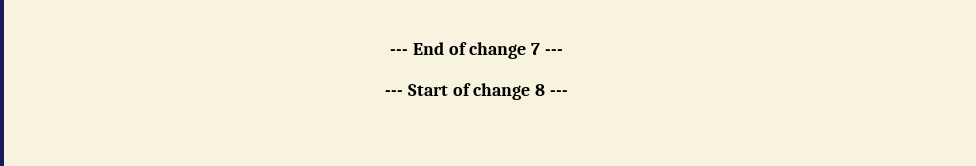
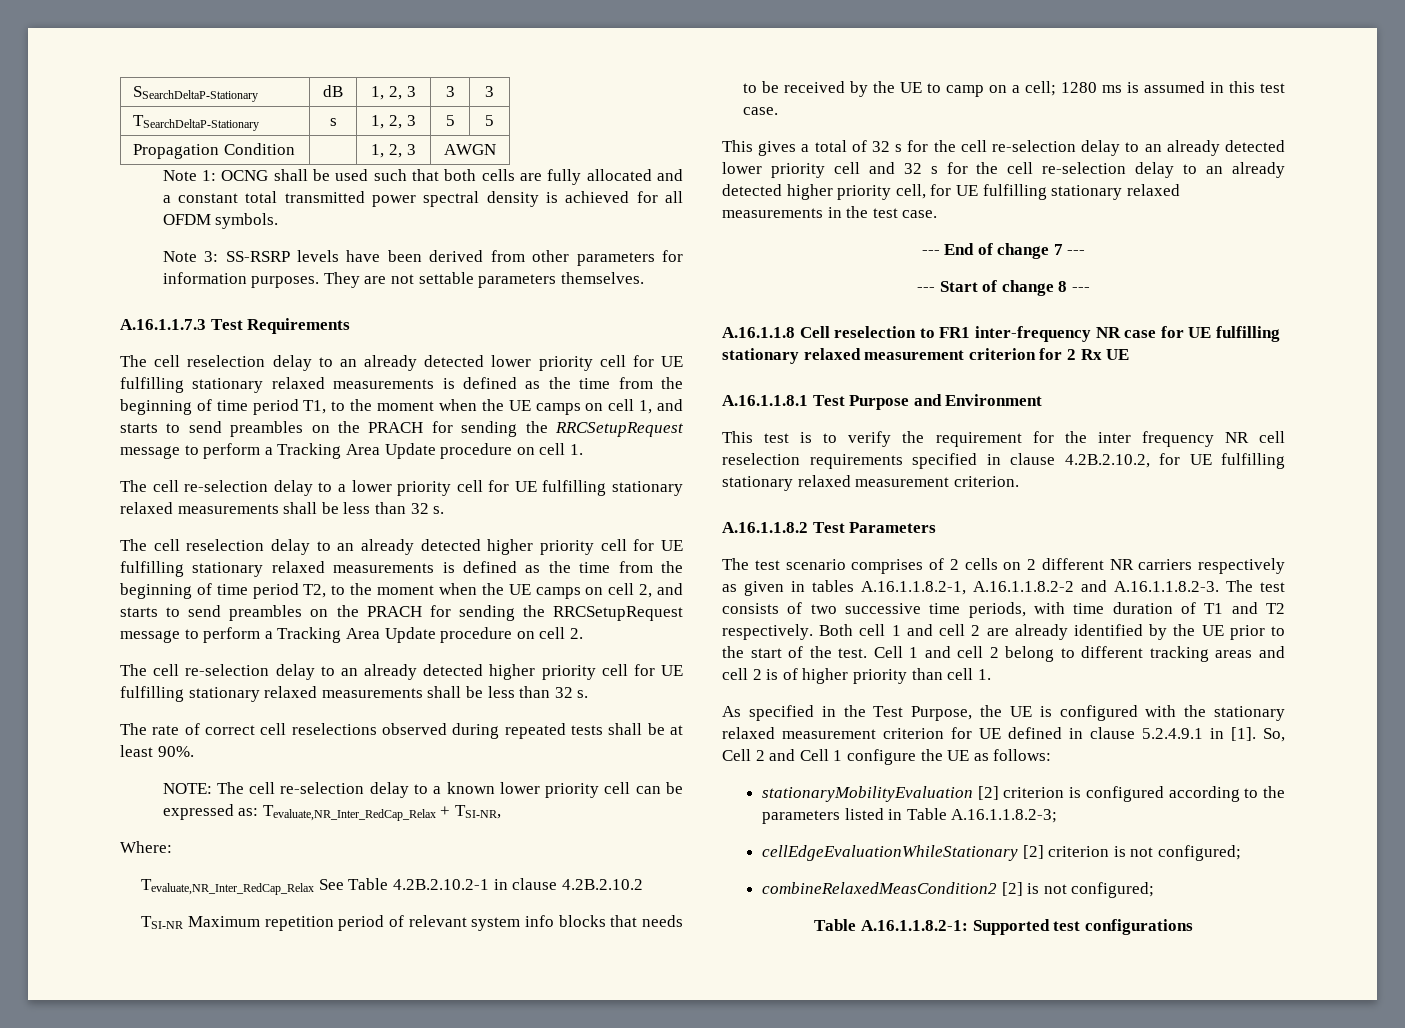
(390, 52) none -> [132,86,258,102] [323,85,343,97] [371,86,416,100] [445,86,455,97] [485,86,494,97] [132,115,259,131] [329,118,337,126] [371,115,416,129] [445,115,455,126] [485,115,494,126] [132,143,295,159] [371,144,416,158] [444,144,496,155] [162,169,684,185] [162,191,683,207] [162,213,279,229] [162,250,683,266] [162,272,644,288] [120,318,351,334] [120,355,683,371] [120,377,683,393] [120,399,683,415] [120,421,684,437] [120,443,583,459] [120,480,683,496] [120,502,445,514] [120,539,683,555] [120,561,683,577] [120,583,683,599] [120,605,684,621] [120,627,583,643] [120,664,683,680] [120,686,589,702] [120,723,683,739] [120,745,194,757] [162,782,683,798] [162,804,501,821] [120,841,172,853] [141,878,643,895] [141,915,684,931] [743,81,1285,97] [743,107,779,115] [722,140,1285,156] [722,162,1285,178] [722,184,1180,200] [722,206,938,218] SSearchDeltaP-Stationary | dB | 1, 2, 3 | 3 | 3 // TSearchDeltaP-Stationary | s | 1, 2, 3 | 5 | 5 // Propagation Condition | | 1, 2, 3 | AWGN // Note 1: OCNG shall be used such that both cells are fully allocated and a constant total transmitted power spectral density is achieved for all OFDM symbols. // Note 3: SS-RSRP levels have been derived from other parameters for information purposes. They are not settable parameters themselves. // A.16.1.1.7.3 Test Requirements // The cell reselection delay to an already detected lower priority cell for UE fulfilling stationary relaxed measurements is defined as the time from the beginning of time period T1, to the moment when the UE camps on cell 1, and starts to send preambles on the PRACH for sending the RRCSetupRequest message to perform a Tracking Area Update procedure on cell 1. // The cell re-selection delay to a lower priority cell for UE fulfilling stationary relaxed measurements shall be less than 32 s. // The cell reselection delay to an already detected higher priority cell for UE fulfilling stationary relaxed measurements is defined as the time from the beginning of time period T2, to the moment when the UE camps on cell 2, and starts to send preambles on the PRACH for sending the RRCSetupRequest message to perform a Tracking Area Update procedure on cell 2. // The cell re-selection delay to an already detected higher priority cell for UE fulfilling stationary relaxed measurements shall be less than 32 s. // The rate of correct cell reselections observed during repeated tests shall be at least 90%. // NOTE: The cell re-selection delay to a known lower priority cell can be expressed as: Tevaluate,NR_Inter_RedCap_Relax + TSI-NR, // Where: // Tevaluate,NR_Inter_RedCap_Relax See Table 4.2B.2.10.2-1 in clause 4.2B.2.10.2 // TSI-NR Maximum repetition period of relevant system info blocks that needs to be received by the UE to camp on a cell; 1280 ms is assumed in this test case. // This gives a total of 32 s for the cell re-selection delay to an already detected lower priority cell and 32 s for the cell re-selection delay to an already detected higher priority cell, for UE fulfilling stationary relaxed measurements in the test case. //
(568, 93) none -> [722,326,1280,342] [722,348,1130,364] [722,394,1043,410] [722,431,1285,447] [722,453,1285,469] [722,475,1019,491] [722,522,937,533] [722,558,1285,574] [722,580,1285,596] [722,602,1285,618] [722,624,1285,640] [722,646,1285,662] [722,668,991,684] [722,705,1285,721] [722,727,1285,742] [722,749,1052,765] [762,786,1285,802] [762,808,1058,824] [762,845,1241,861] [762,882,1155,898] [814,919,1193,935] // A.16.1.1.8 Cell reselection to FR1 inter-frequency NR case for UE fulfilling stationary relaxed measurement criterion for 2 Rx UE // A.16.1.1.8.1 Test Purpose and Environment // This test is to verify the requirement for the inter frequency NR cell reselection requirements specified in clause 4.2B.2.10.2, for UE fulfilling stationary relaxed measurement criterion. // A.16.1.1.8.2 Test Parameters // The test scenario comprises of 2 cells on 2 different NR carriers respectively as given in tables A.16.1.1.8.2-1, A.16.1.1.8.2-2 and A.16.1.1.8.2-3. The test consists of two successive time periods, with time duration of T1 and T2 respectively. Both cell 1 and cell 2 are already identified by the UE prior to the start of the test. Cell 1 and cell 2 belong to different tracking areas and cell 2 is of higher priority than cell 1. // As specified in the Test Purpose, the UE is configured with the stationary relaxed measurement criterion for UE defined in clause 5.2.4.9.1 in [1]. So, Cell 2 and Cell 1 configure the UE as follows: // stationaryMobilityEvaluation [2] criterion is configured according to the parameters listed in Table A.16.1.1.8.2-3; // cellEdgeEvaluationWhileStationary [2] criterion is not configured; // combineRelaxedMeasCondition2 [2] is not configured; // Table A.16.1.1.8.2-1: Supported test configurations

